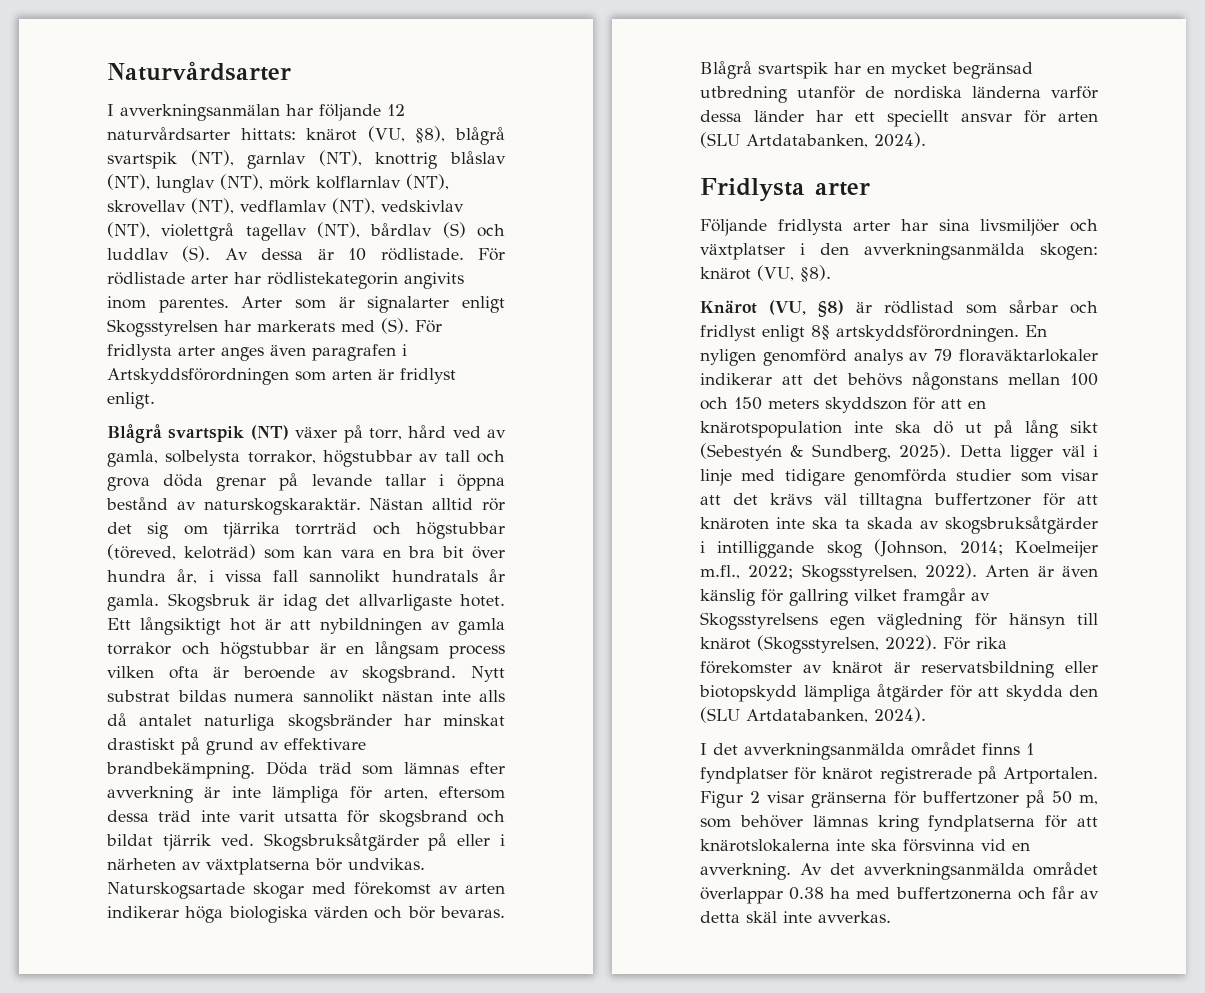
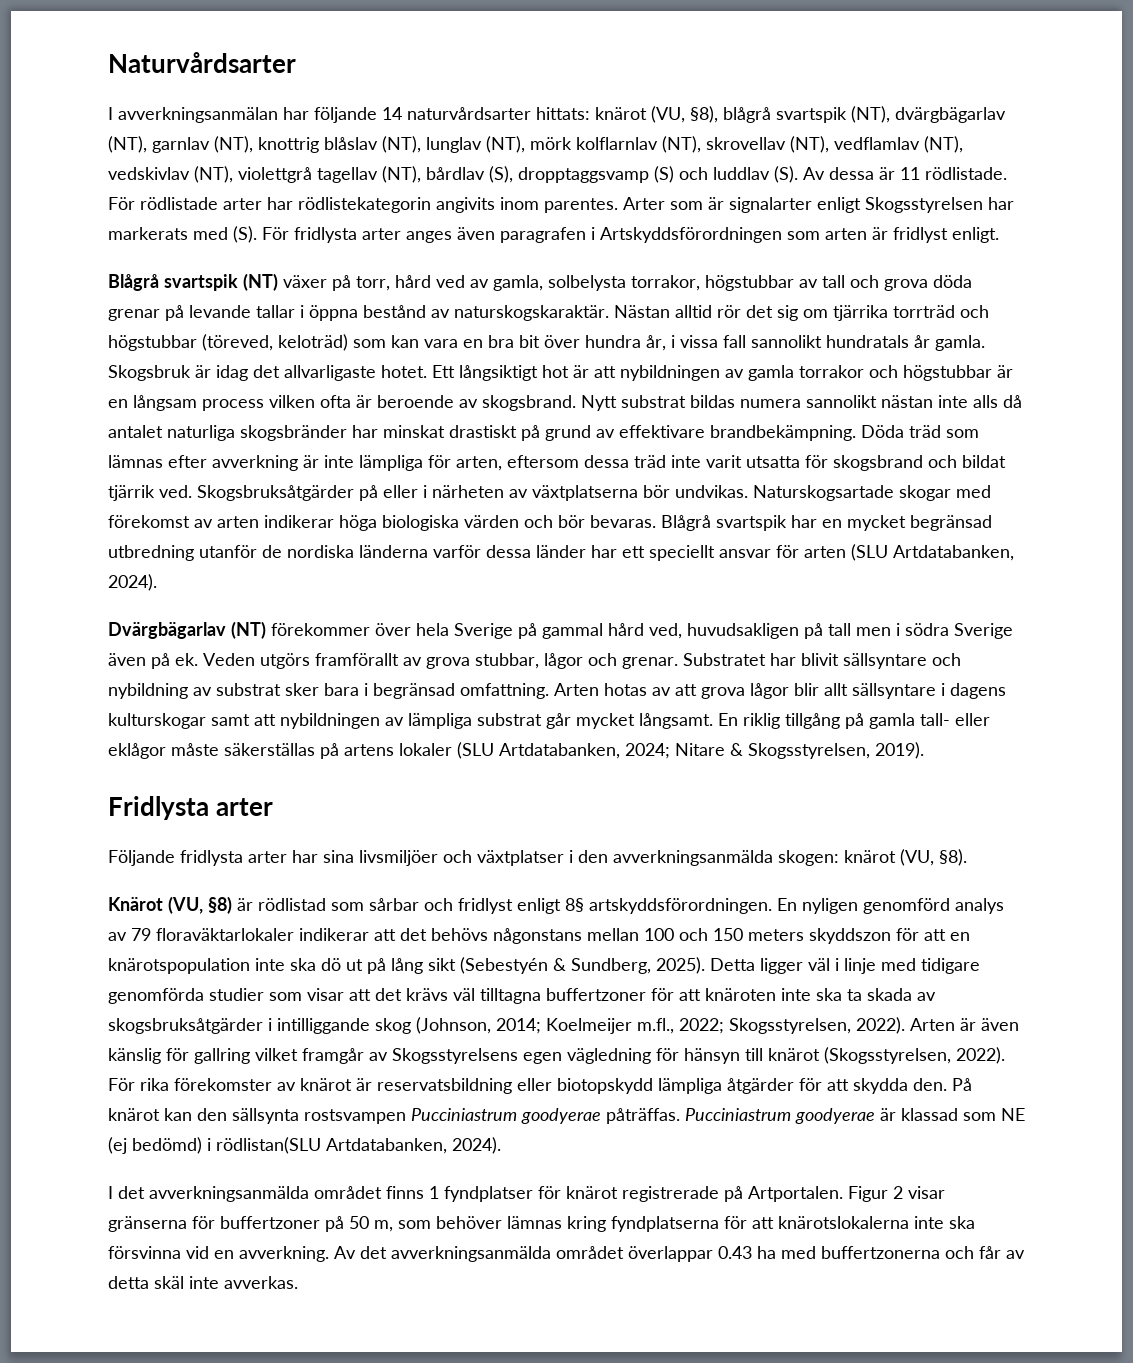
[387,104,405,116] 12 -> [382,107,402,120] 14
(234, 158) none -> [895,107,1006,123] [108,136,147,153] dvärgbägarlav (NT),
(433, 229) none -> [489,166,649,183] (S), dropptaggsvamp
[348,248,367,261] 10 -> [900,167,920,180] 11
(926, 140) none -> [108,621,1013,639] [108,653,961,669] [108,683,1006,699] [108,713,990,729] [108,742,924,759] // Dvärgbägarlav (NT) förekommer över hela Sverige på gammal hård ved, huvudsakligen på tall men i södra Sverige även på ek. Veden utgörs framförallt av grova stubbar, lågor och grenar. Substratet har blivit sällsyntare och nybildning av substrat sker bara i begränsad omfattning. Arten hotas av att grova lågor blir allt sällsyntare i dagens kulturskogar samt att nybildningen av lämpliga substrat går mycket långsamt. En riklig tillgång på gamla tall- eller eklågor måste säkerställas på artens lokaler (SLU Artdatabanken, 2024; Nitare & Skogsstyrelsen, 2019).
[1069,685,1098,697] [700,707,740,723] den (SLU -> [913,1078,972,1091] [108,1108,1025,1124] [108,1137,321,1154] den. På knärot kan den sällsynta rostsvampen Pucciniastrum goodyerae påträffas. Pucciniastrum goodyerae är klassad som NE (ej bedömd) i rödlistan(SLU
[789,887,825,900] 0.38 -> [718,1246,752,1259] 0.43

